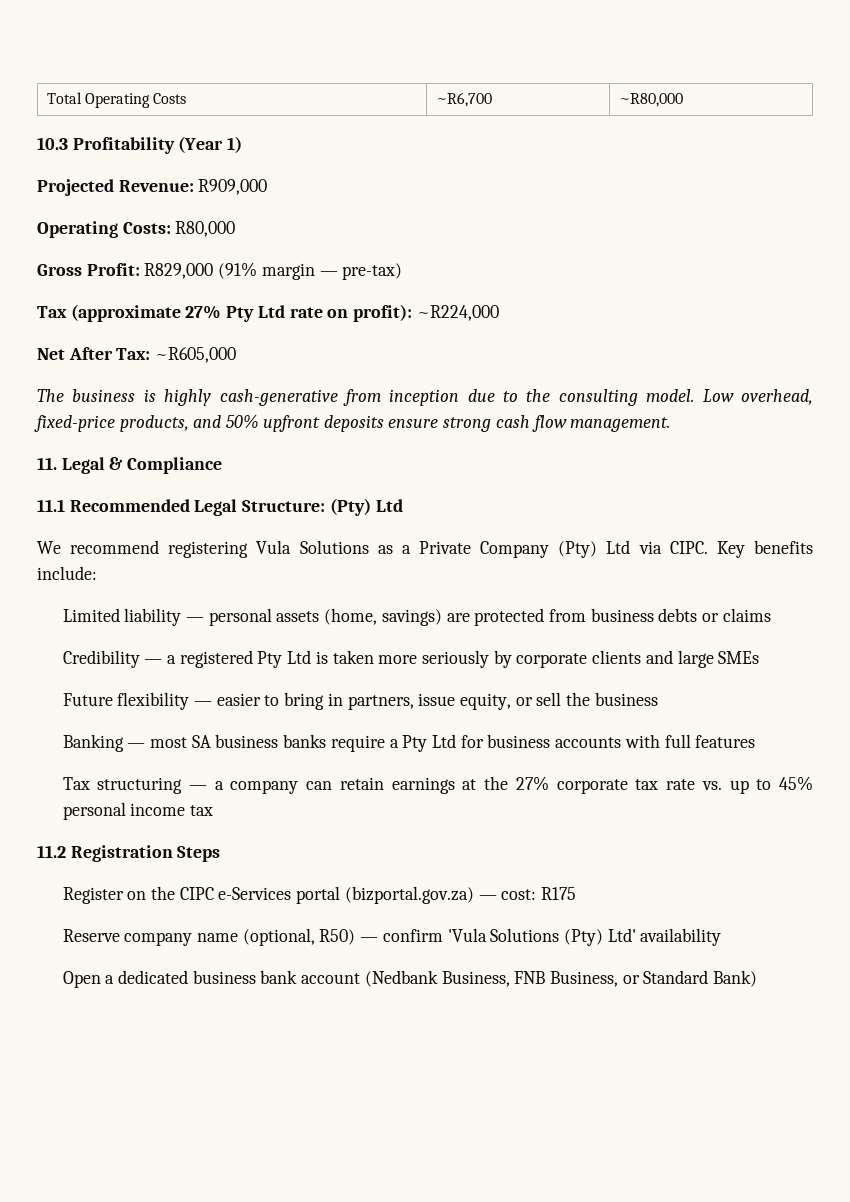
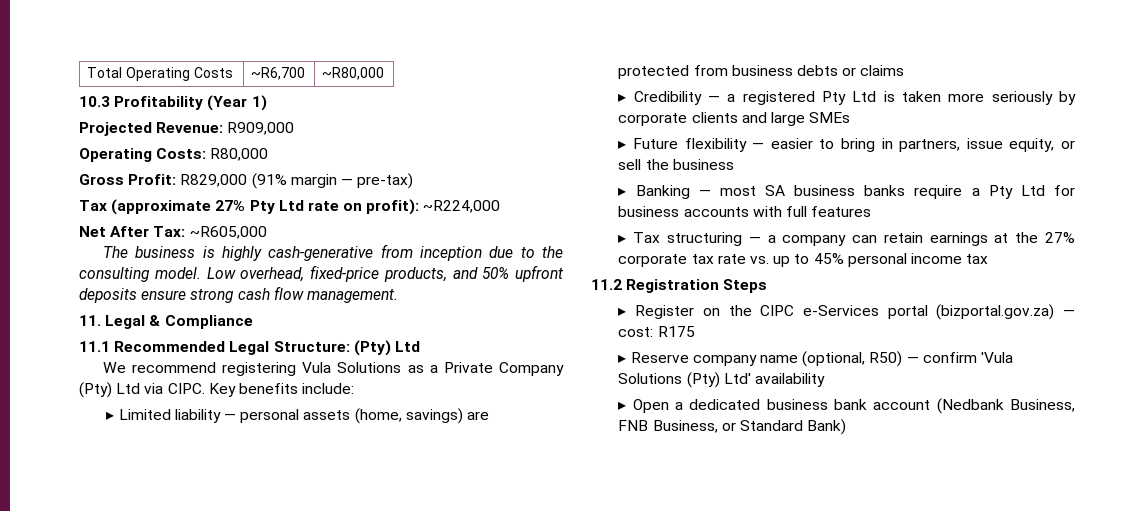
(97, 573) none -> [106,411,115,420] ▸
(771, 615) none -> [618,93,627,102] ▸
(760, 657) none -> [618,140,627,149] ▸
(658, 699) none -> [618,187,627,196] ▸
(756, 741) none -> [618,234,627,243] ▸
(221, 854) none -> [618,307,627,316] ▸
(577, 893) none -> [618,354,627,363] ▸
(722, 937) none -> [618,401,627,410] ▸

